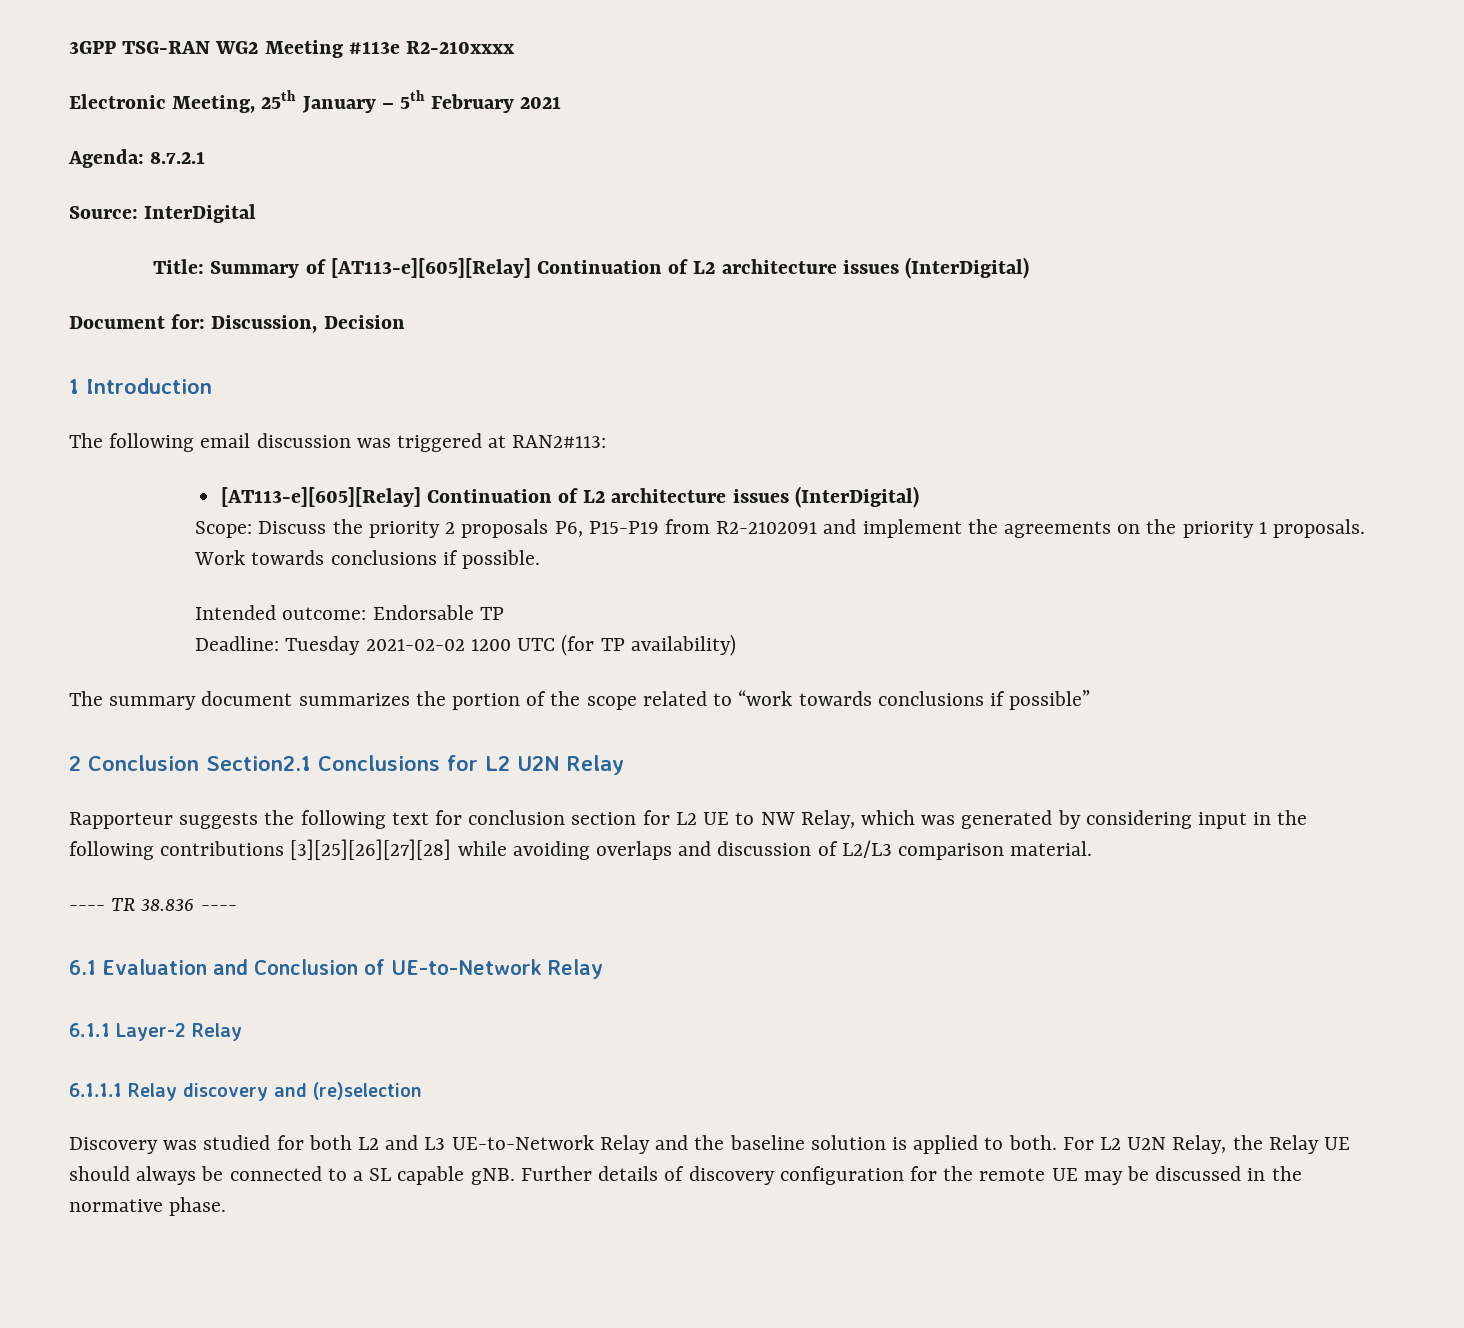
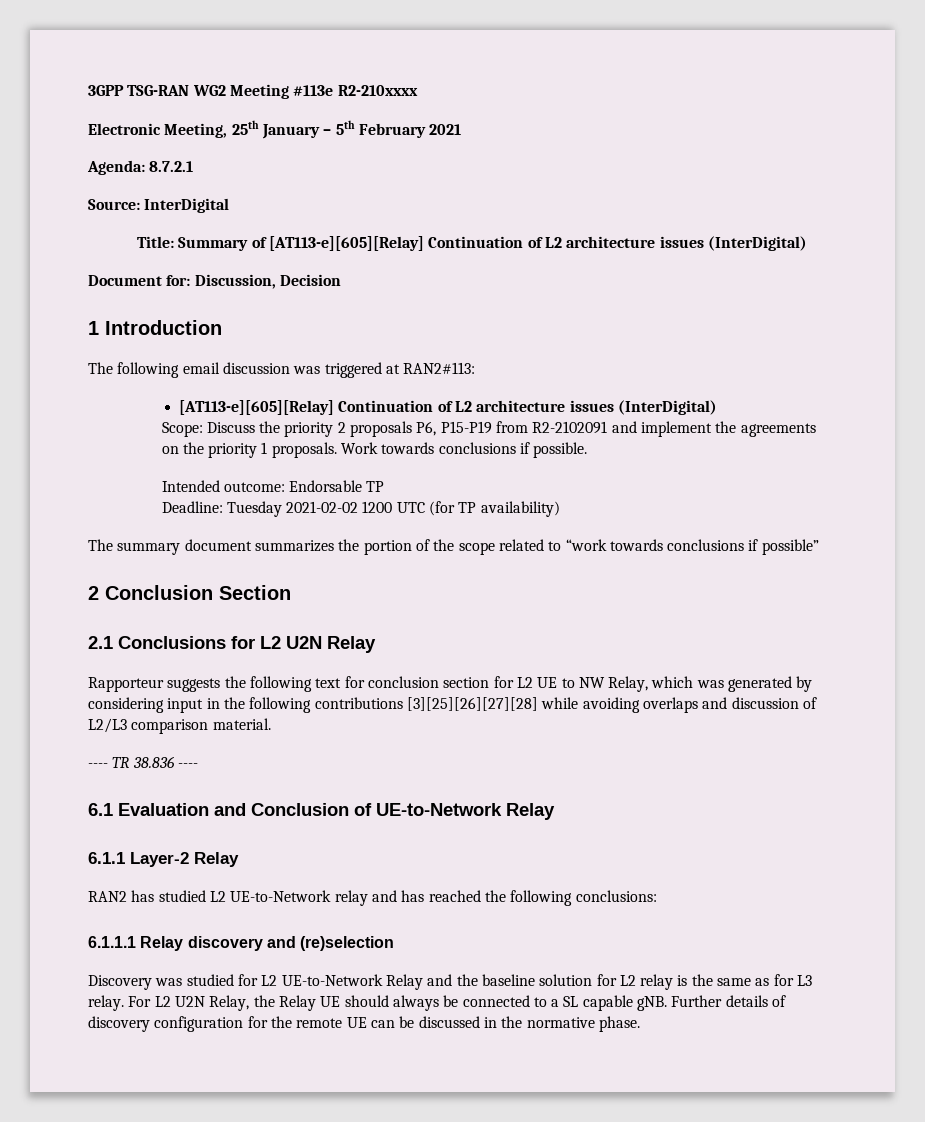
[206,756,311,771] Section2.1 -> [219,585,291,600] [88,636,113,649] Section // 2.1
(242, 1032) none -> [88,890,657,906] // RAN2 has studied L2 UE-to-Network relay and has reached the following conclusions:
[308,1135,446,1150] both L2 and L3 -> [261,975,278,986] L2
[891,1135,1057,1154] is applied to both. -> [596,974,813,990] [88,995,124,1011] for L2 relay is the same as for L3 relay.
[1083,1171,1123,1185] may -> [370,1020,395,1028] can

